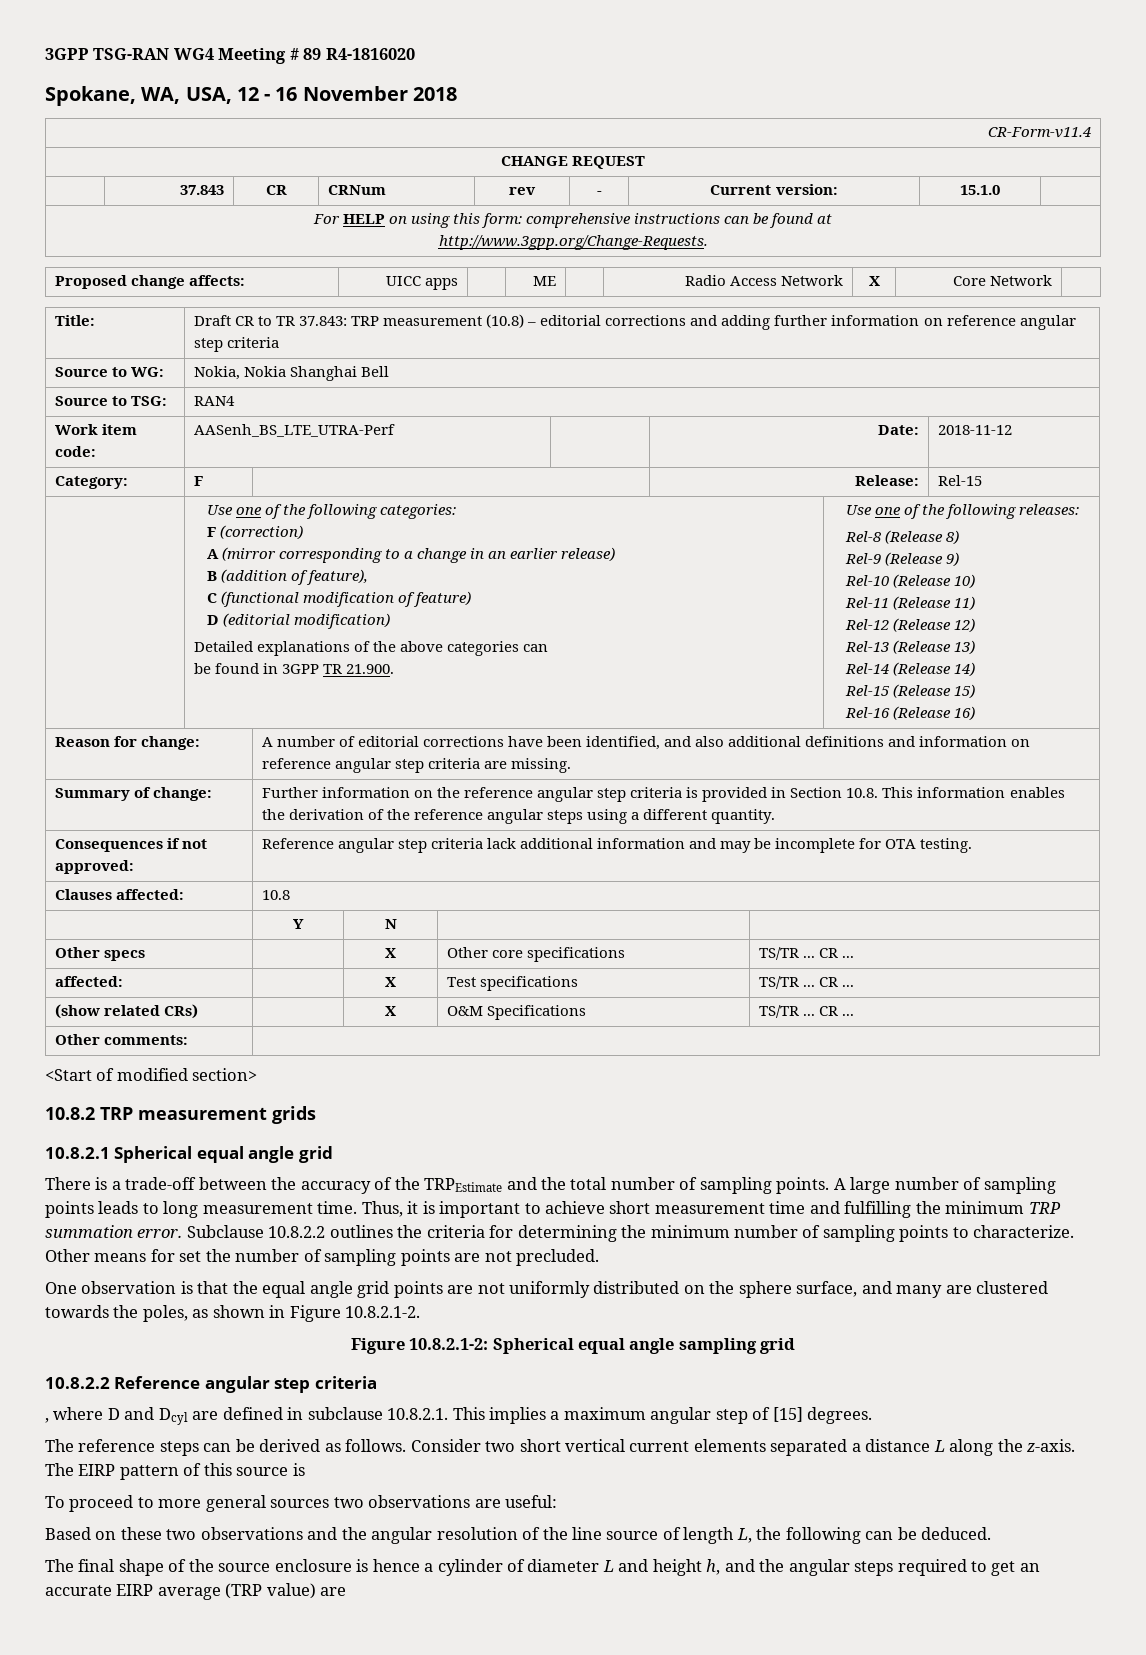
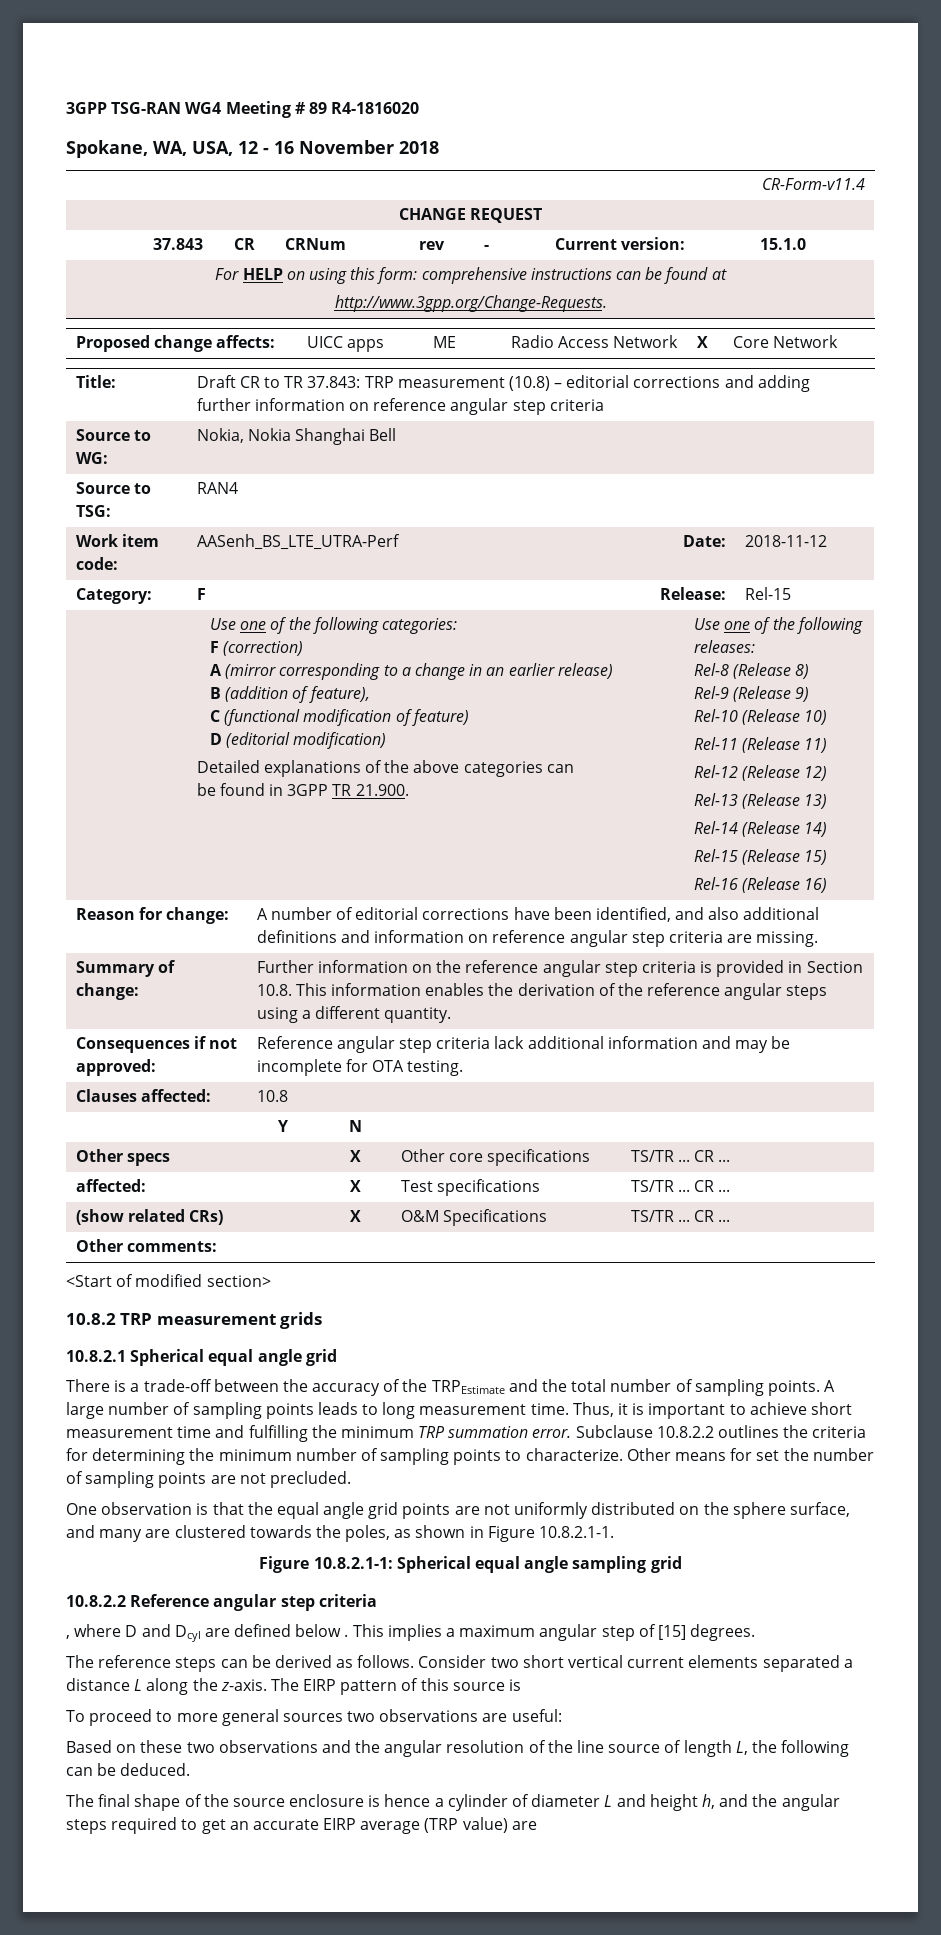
[345,1306,421,1318] [350,1338,489,1354] 10.8.2.1-2. // Figure 10.8.2.1-2: -> [539,1526,615,1538] [259,1556,393,1573] 10.8.2.1-1. // Figure 10.8.2.1-1:
[287,1407,449,1420] in subclause 10.8.2.1. -> [295,1624,349,1637] below .

